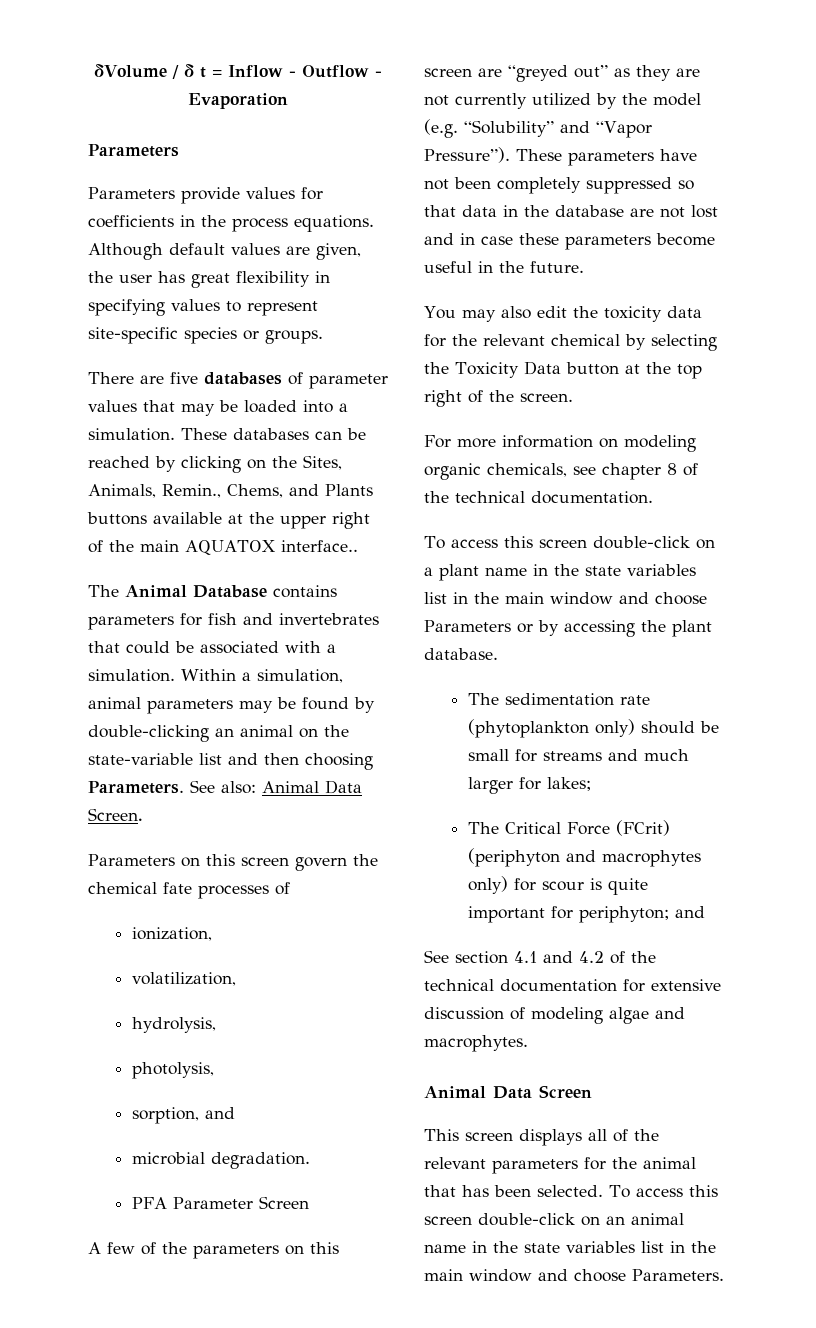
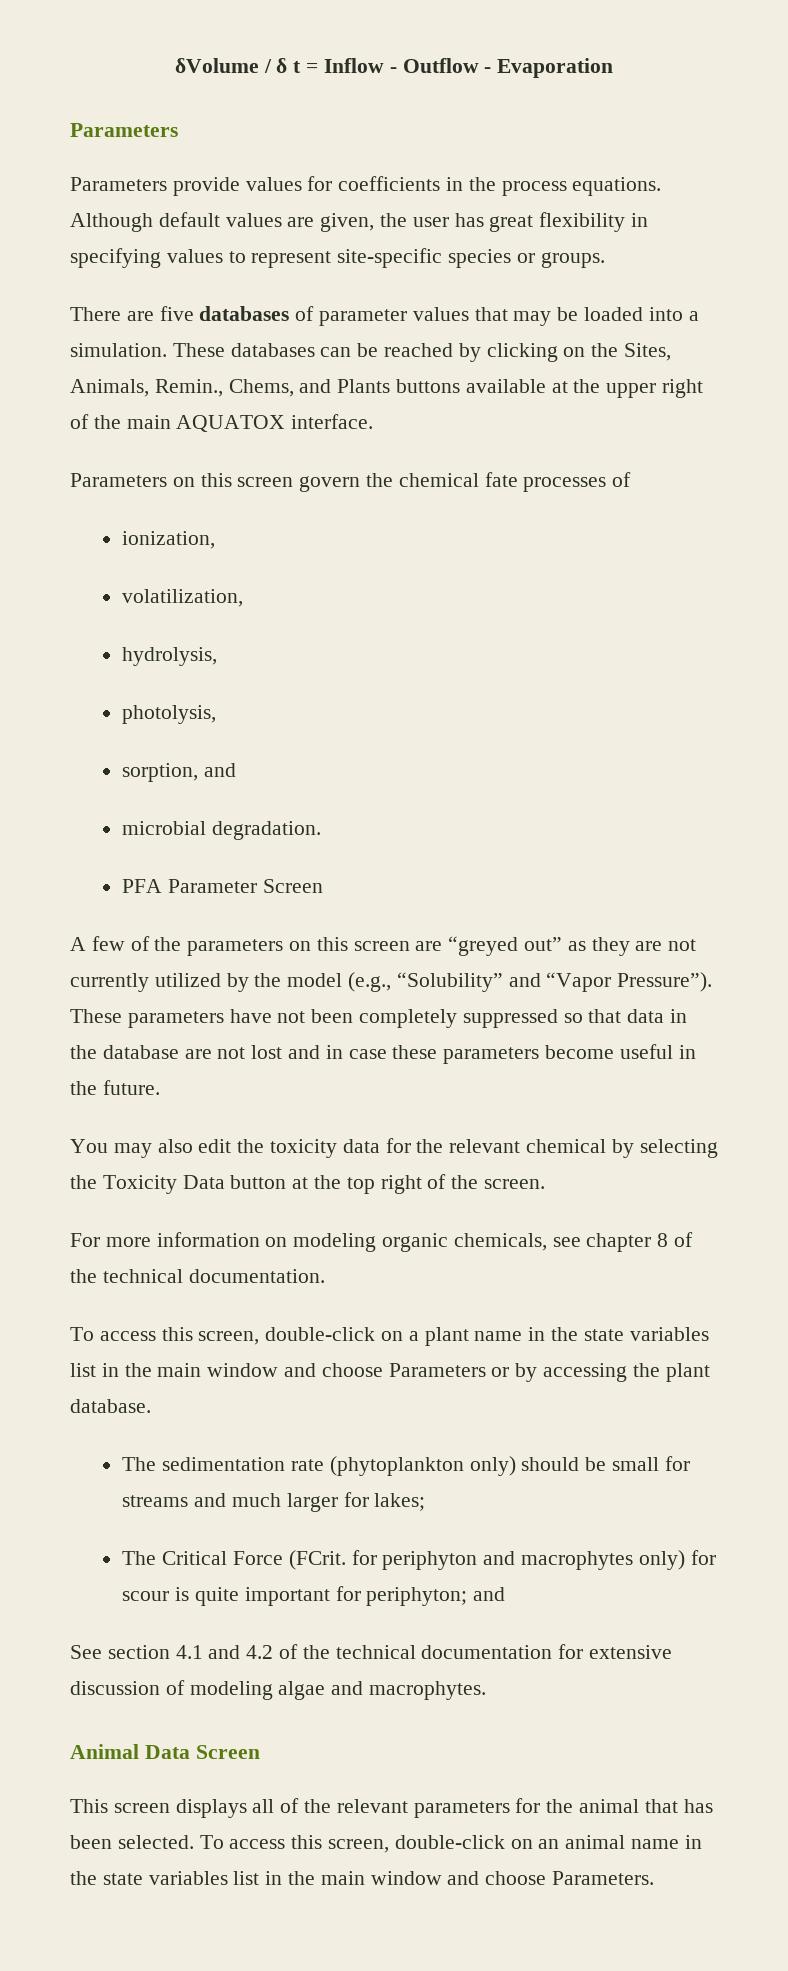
[280,540,358,552] [88,585,337,598] [88,613,379,630] [88,641,336,654] [88,669,343,683] [88,697,375,714] [88,725,349,742] [88,753,373,770] [88,780,362,794] [88,808,143,821] interface.. // The Animal Database contains parameters for fish and invertebrates that could be associated with a simulation. Within a simulation, animal parameters may be found by double-clicking an animal on the state-variable list and then choosing Parameters. See also: Animal Data Screen. -> [291,414,374,429] interface.
[424,119,458,138] (e.g. -> [348,972,392,992] (e.g.,
[538,539,587,548] screen -> [198,1331,260,1345] screen,
[615,820,670,836] [467,848,560,867] (FCrit) (periphyton -> [288,1550,478,1570] (FCrit. for periphyton
[424,1216,472,1225] screen -> [328,1839,390,1853] screen,

